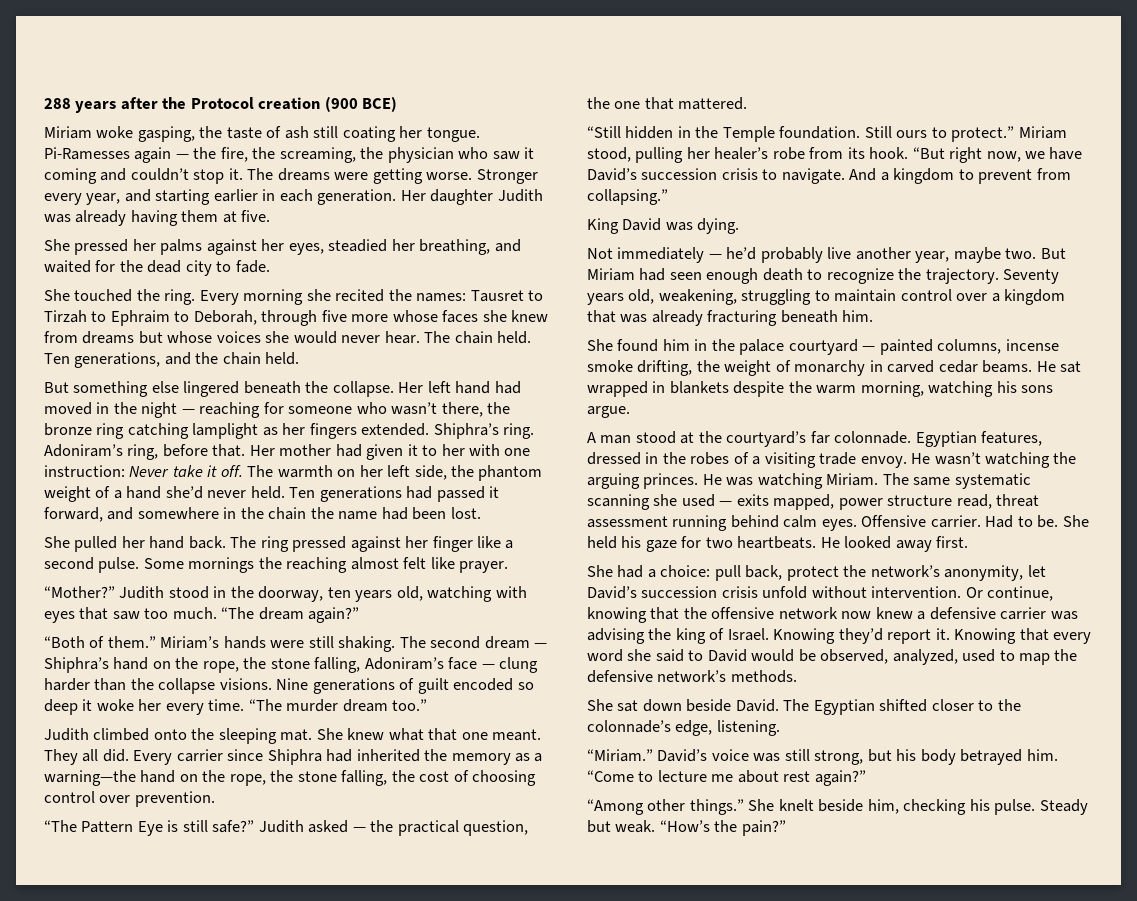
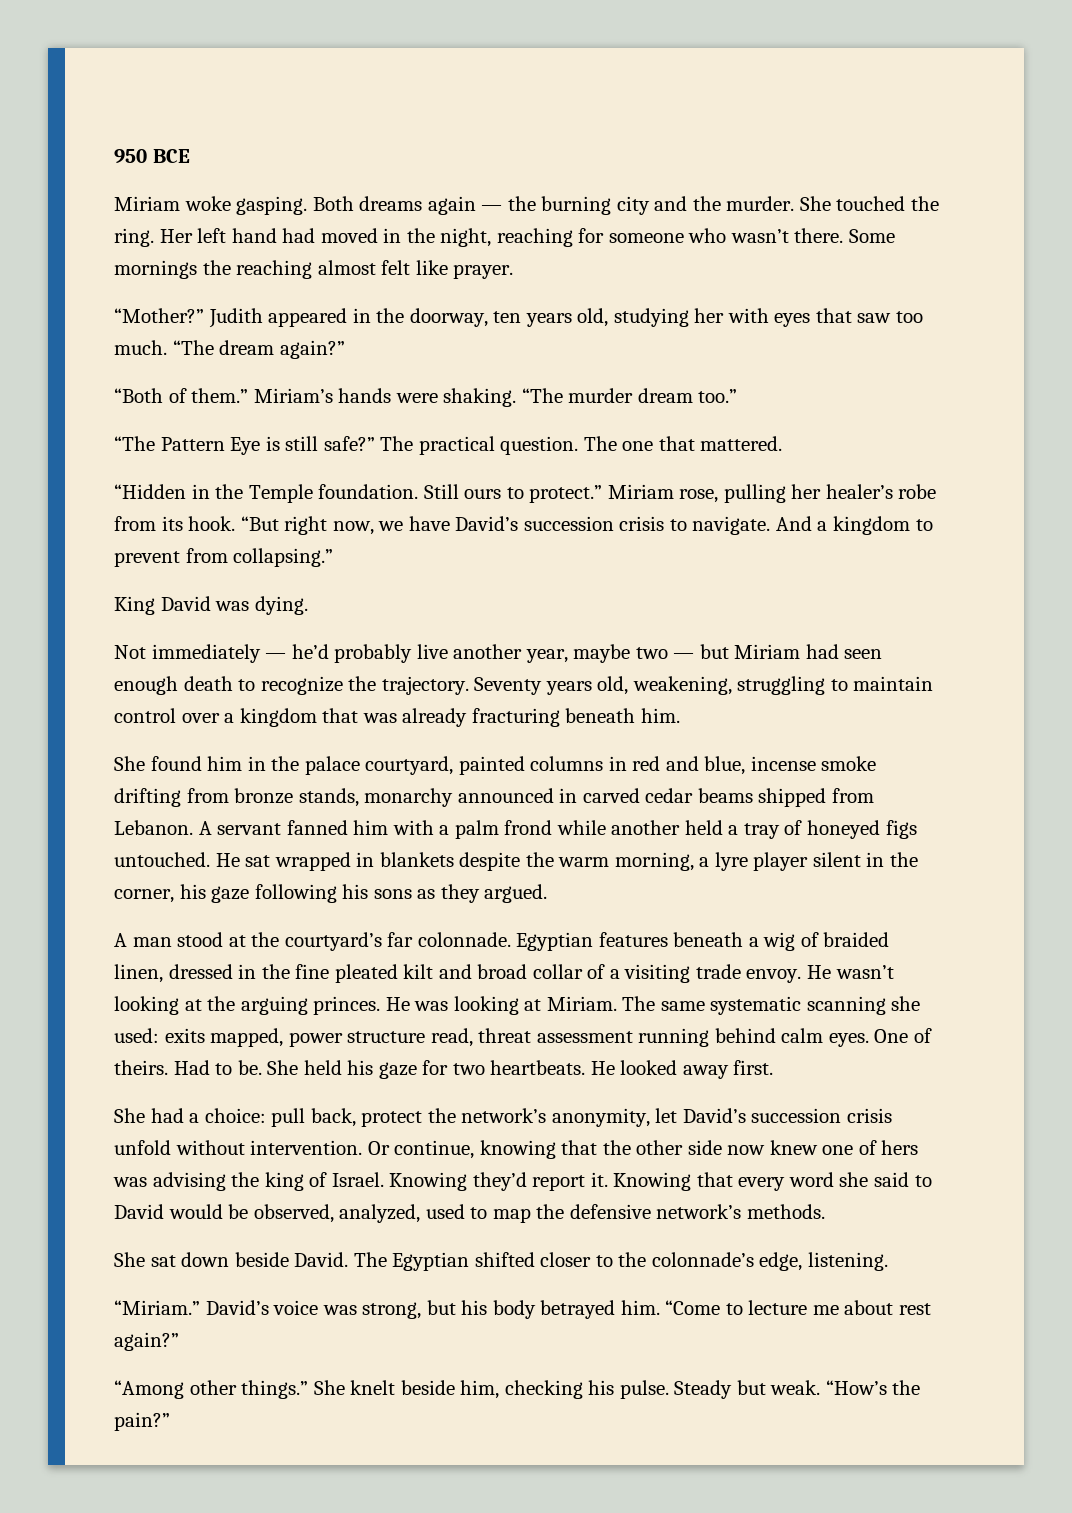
[44,96,398,113] [44,126,480,142] [44,147,535,163] [44,168,538,184] [44,189,543,205] [44,210,271,226] [44,239,521,255] [44,260,270,276] [44,289,544,305] [44,310,549,326] [44,331,532,344] [44,352,300,368] [44,381,394,397] 288 years after the Protocol creation (900 BCE) // Miriam woke gasping, the taste of ash still coating her tongue. Pi-Ramesses again — the fire, the screaming, the physician who saw it coming and couldn’t stop it. The dreams were getting worse. Stronger every year, and starting earlier in each generation. Her daughter Judith was already having them at five. // She pressed her palms against her eyes, steadied her breathing, and waited for the dead city to fade. // She touched the ring. Every morning she recited the names: Tausret to Tirzah to Ephraim to Deborah, through five more whose faces she knew from dreams but whose voices she would never hear. The chain held. Ten generations, and the chain held. // But something else lingered beneath the collapse. -> [114,149,190,164] [114,196,940,215] [114,228,154,247] 950 BCE // Miriam woke gasping. Both dreams again — the burning city and the murder. She touched the ring.
[141,402,195,418] night — -> [440,228,492,247] night,
[441,402,511,417] [44,423,535,439] [44,444,531,460] [44,465,543,481] [44,486,500,502] [44,507,481,522] [44,536,514,552] [44,557,140,573] there, the bronze ring catching lamplight as her fingers extended. Shiphra’s ring. Adoniram’s ring, before that. Her mother had given it to her with one instruction: Never take it off. The warmth on her left side, the phantom weight of a hand she’d never held. Ten generations had passed it forward, and somewhere in the chain the name had been lost. // She pulled her hand back. The ring pressed against her finger like a second pulse. -> [794,228,844,243] there.
[168,586,209,599] stood -> [268,308,348,327] appeared
[427,586,493,602] watching -> [613,308,725,327] studying her
[308,636,548,652] [44,657,539,673] [44,678,534,694] [44,699,428,715] [44,728,542,744] [44,749,543,765] [44,770,537,786] [44,791,215,807] still shaking. The second dream — Shiphra’s hand on the rope, the stone falling, Adoniram’s face — clung harder than the collapse visions. Nine generations of guilt encoded so deep it woke her every time. “The murder dream too.” // Judith climbed onto the sleeping mat. She knew what that one meant. They all did. Every carrier since Shiphra had inherited the memory as a warning—the hand on the rope, the stone falling, the cost of choosing control over prevention. -> [443,388,738,407] shaking. “The murder dream too.”
[258,820,529,836] [587,97,610,109] Judith asked — the practical question, the -> [380,436,617,455] The practical question. The
[587,126,674,139] “Still hidden -> [114,484,186,499] “Hidden
[587,147,631,162] stood, -> [679,489,719,503] rose,
[1005,248,1066,259] two. But -> [635,644,729,659] two — but
[788,339,1059,355] [587,360,1033,376] courtyard — painted columns, incense smoke drifting, the weight of monarchy in carved cedar beams. -> [365,756,877,775] [114,788,874,807] [114,820,917,839] [114,852,210,867] courtyard, painted columns in red and blue, incense smoke drifting from bronze stands, monarchy announced in carved cedar beams shipped from Lebanon. A servant fanned him with a palm frond while another held a tray of honeyed figs untouched.
[928,381,1054,397] [587,406,630,418] watching his sons argue. -> [699,852,919,871] [114,884,548,903] a lyre player silent in the corner, his gaze following his sons as they argued.
[981,431,1043,446] [587,452,730,465] features, dressed in the robes -> [598,932,890,951] [114,964,583,983] features beneath a wig of braided linen, dressed in the fine pleated kilt and broad collar
[985,452,1051,468] watching -> [114,996,202,1015] looking at
[757,473,823,489] watching -> [453,996,542,1015] looking at
[681,494,733,507] used — -> [114,1028,159,1043] used:
[861,515,981,528] Offensive carrier. -> [874,1028,932,1043] [114,1060,168,1075] One of theirs.
[711,607,1047,620] offensive network now knew a defensive carrier -> [636,1140,919,1155] other side now knew one of hers
[784,749,810,761] still -> (357, 1310) none

